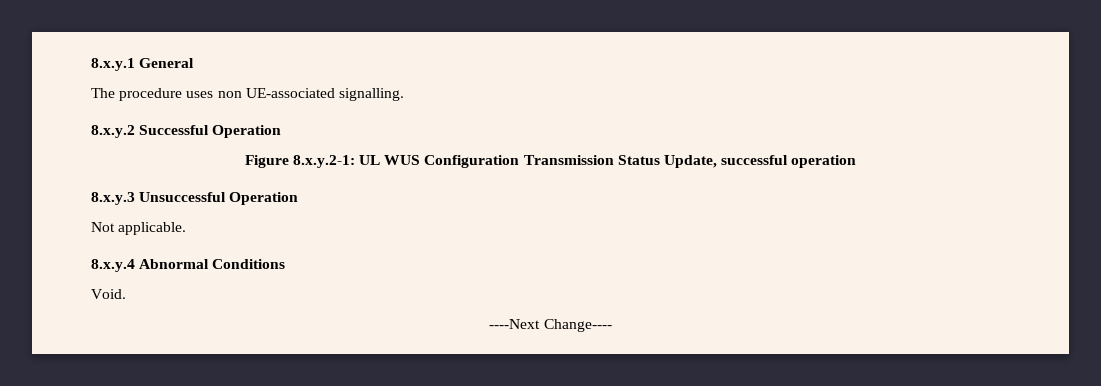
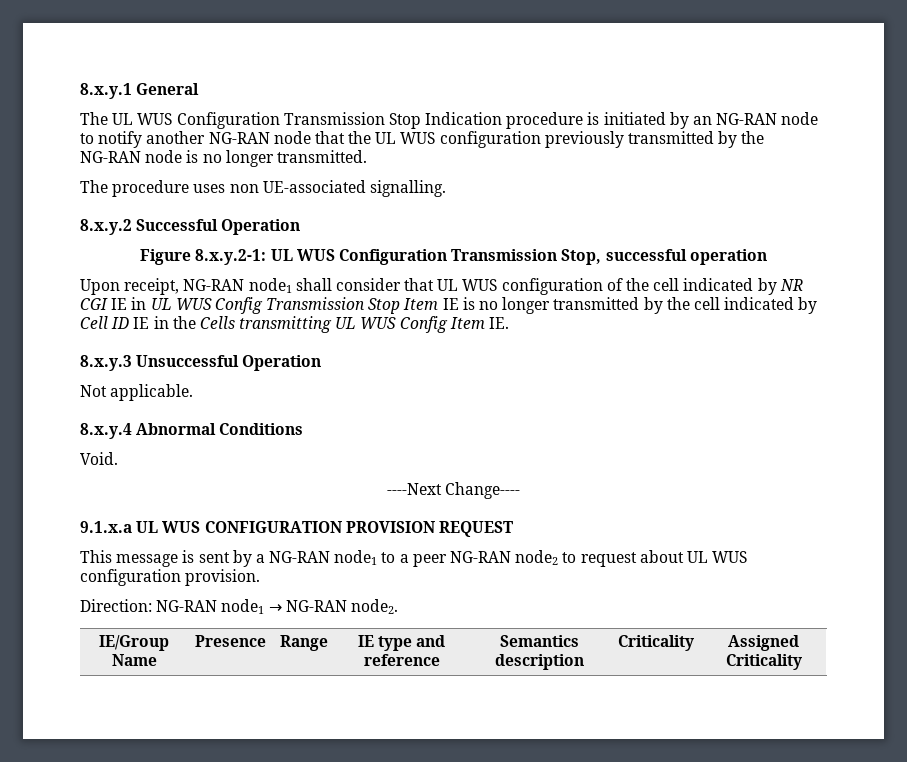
(195, 63) none -> [80,112,819,129] [80,131,765,148] [80,150,367,167] // The UL WUS Configuration Transmission Stop Indication procedure is initiated by an NG-RAN node to notify another NG-RAN node that the UL WUS configuration previously transmitted by the NG-RAN node is no longer transmitted.
[617,155,717,168] Status Update, -> [561,249,602,265] Stop,
(857, 161) none -> [80,278,803,295] [80,297,818,314] [80,316,510,333] // Upon receipt, NG-RAN node1 shall consider that UL WUS configuration of the cell indicated by NR CGI IE in UL WUS Config Transmission Stop Item IE is no longer transmitted by the cell indicated by Cell ID IE in the Cells transmitting UL WUS Config Item IE.
(612, 325) none -> [80,521,513,537] [80,550,748,567] [80,569,261,586] [80,599,398,614] [99,635,169,651] [111,654,157,666] [194,635,266,647] [279,635,328,651] [357,635,446,651] [363,654,440,666] [500,635,579,647] [495,654,584,670] [617,635,694,651] [728,635,799,651] [725,654,802,670] // 9.1.x.a UL WUS CONFIGURATION PROVISION REQUEST // This message is sent by a NG-RAN node1 to a peer NG-RAN node2 to request about UL WUS configuration provision. // Direction: NG-RAN node1 → NG-RAN node2. // IE/Group Name | Presence | Range | IE type and reference | Semantics description | Criticality | Assigned Criticality

